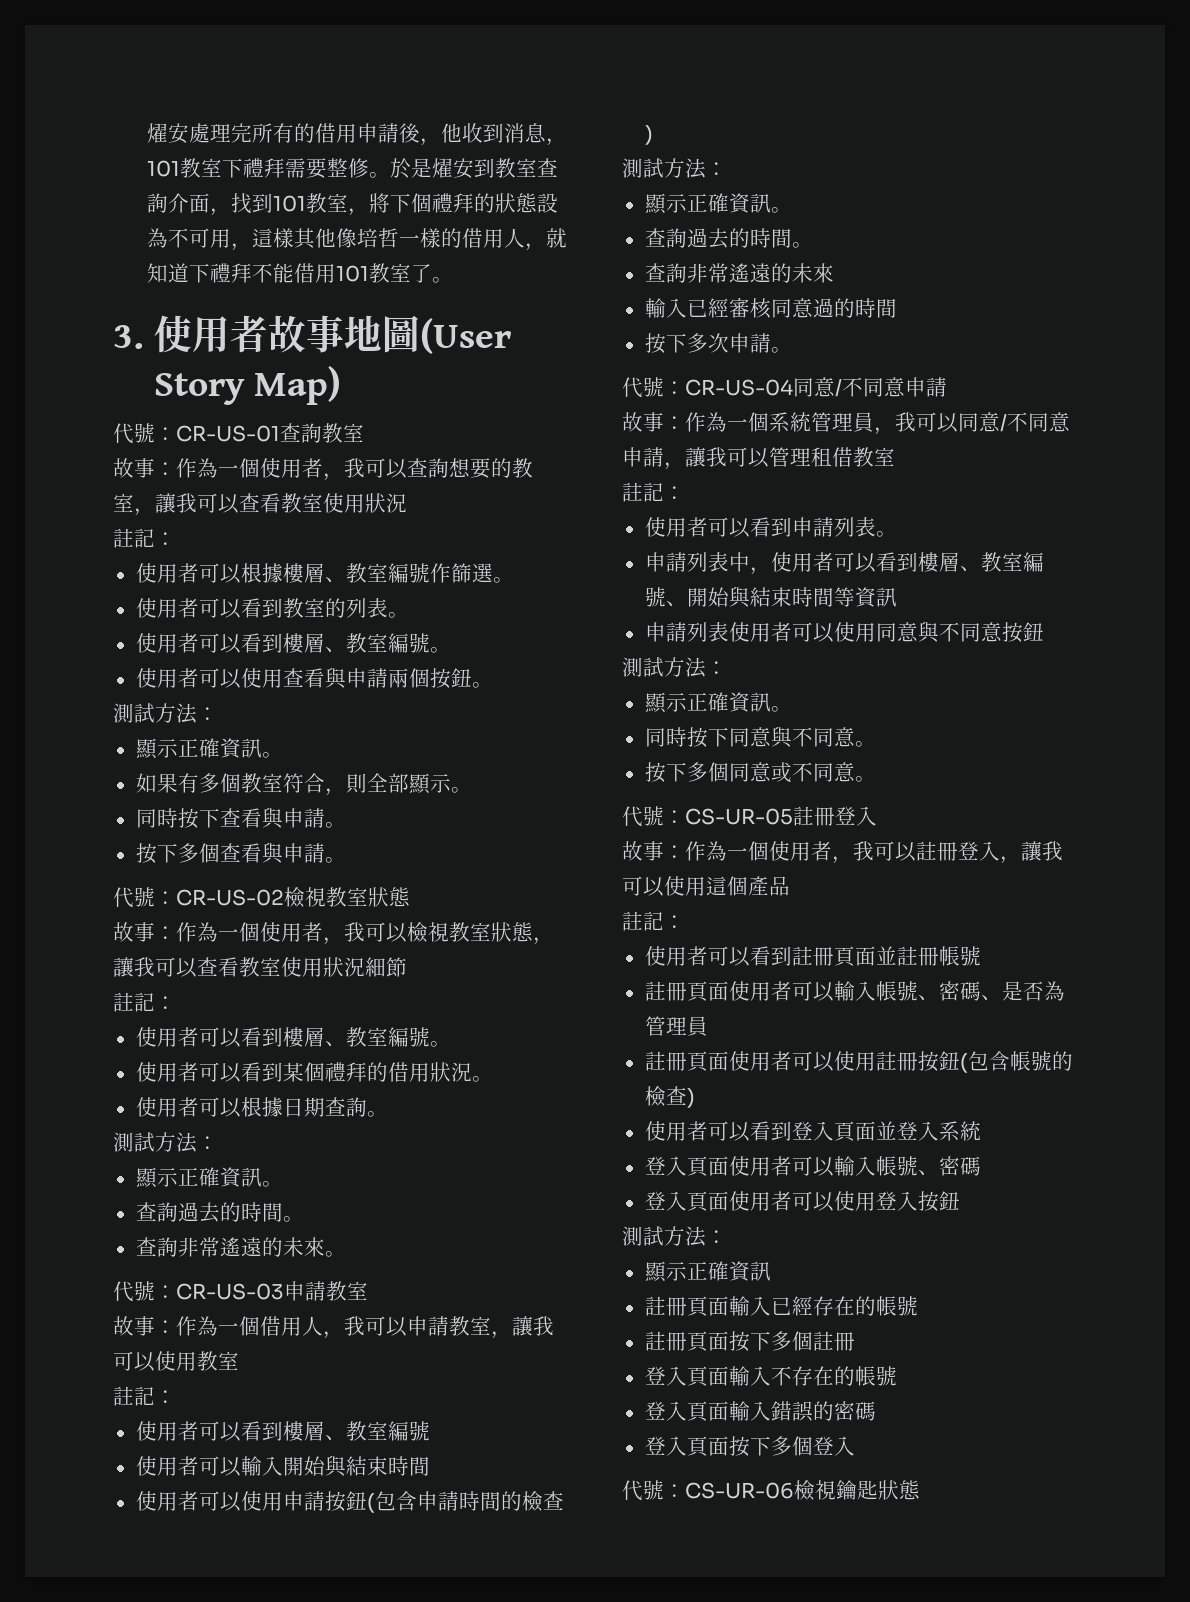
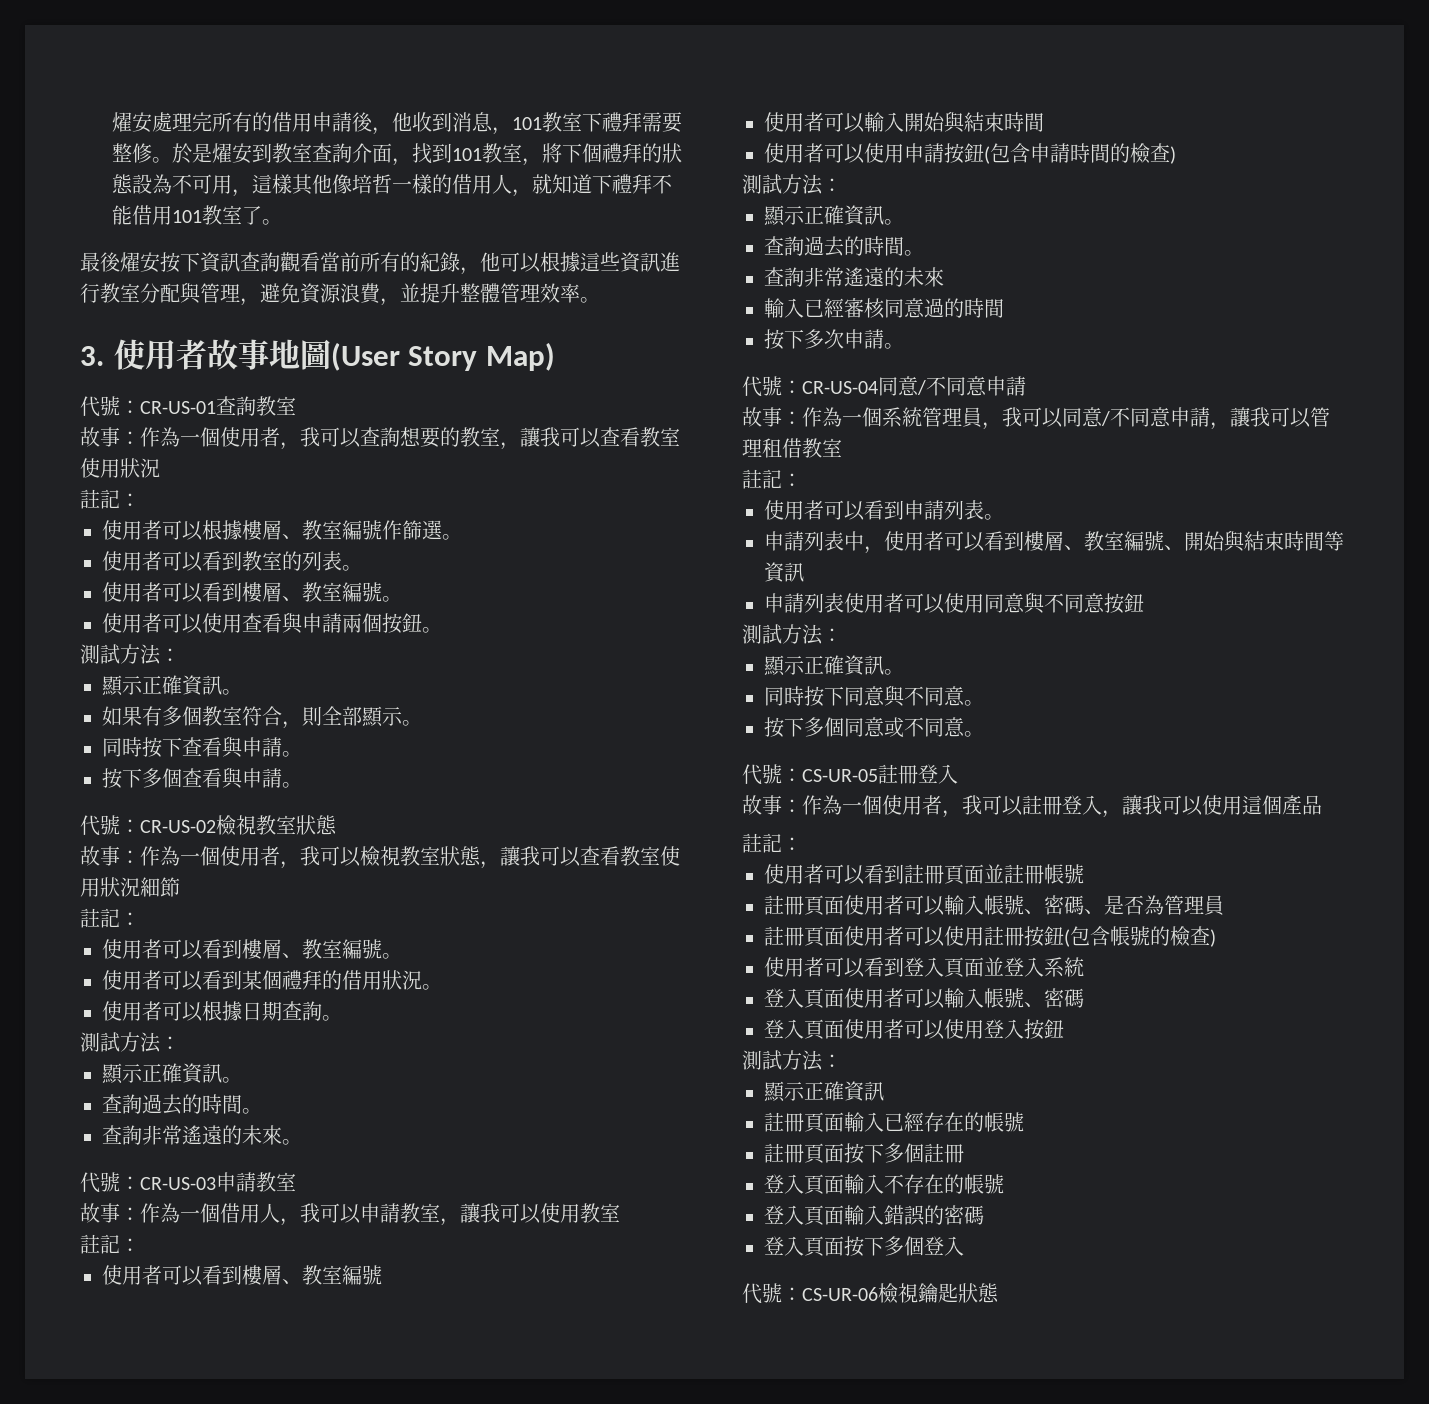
(453, 280) none -> [80,252,680,275] [80,282,600,306] // 最後燿安按下資訊查詢觀看當前所有的紀錄，他可以根據這些資訊進行教室分配與管理，避免資源浪費，並提升整體管理效率。

